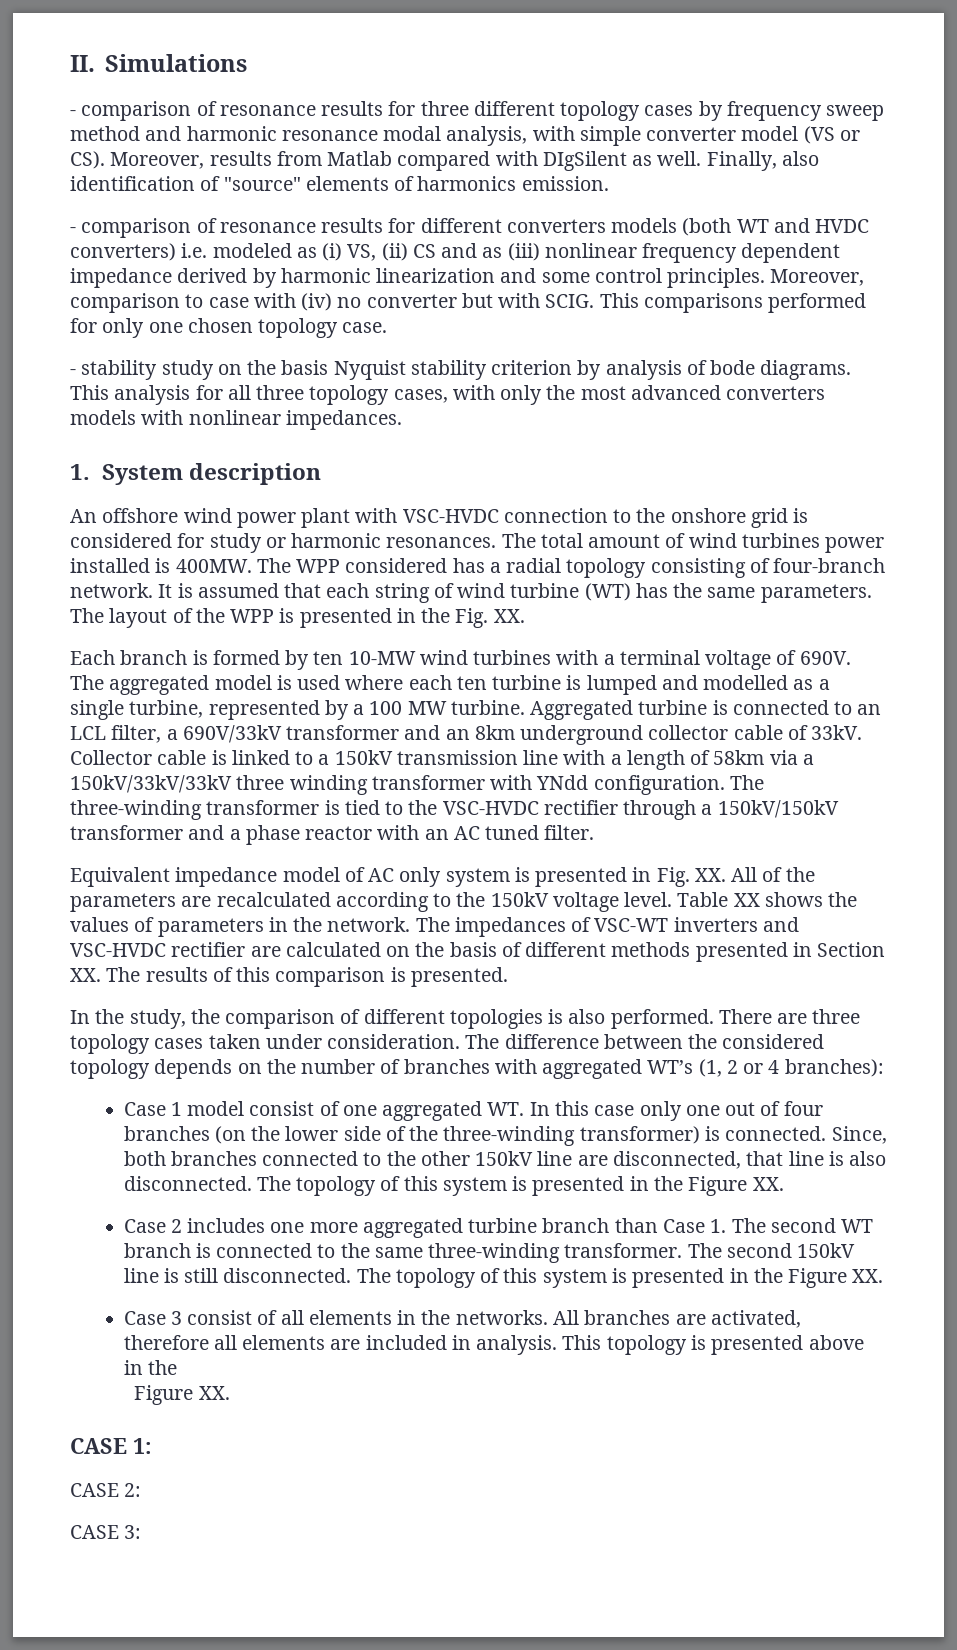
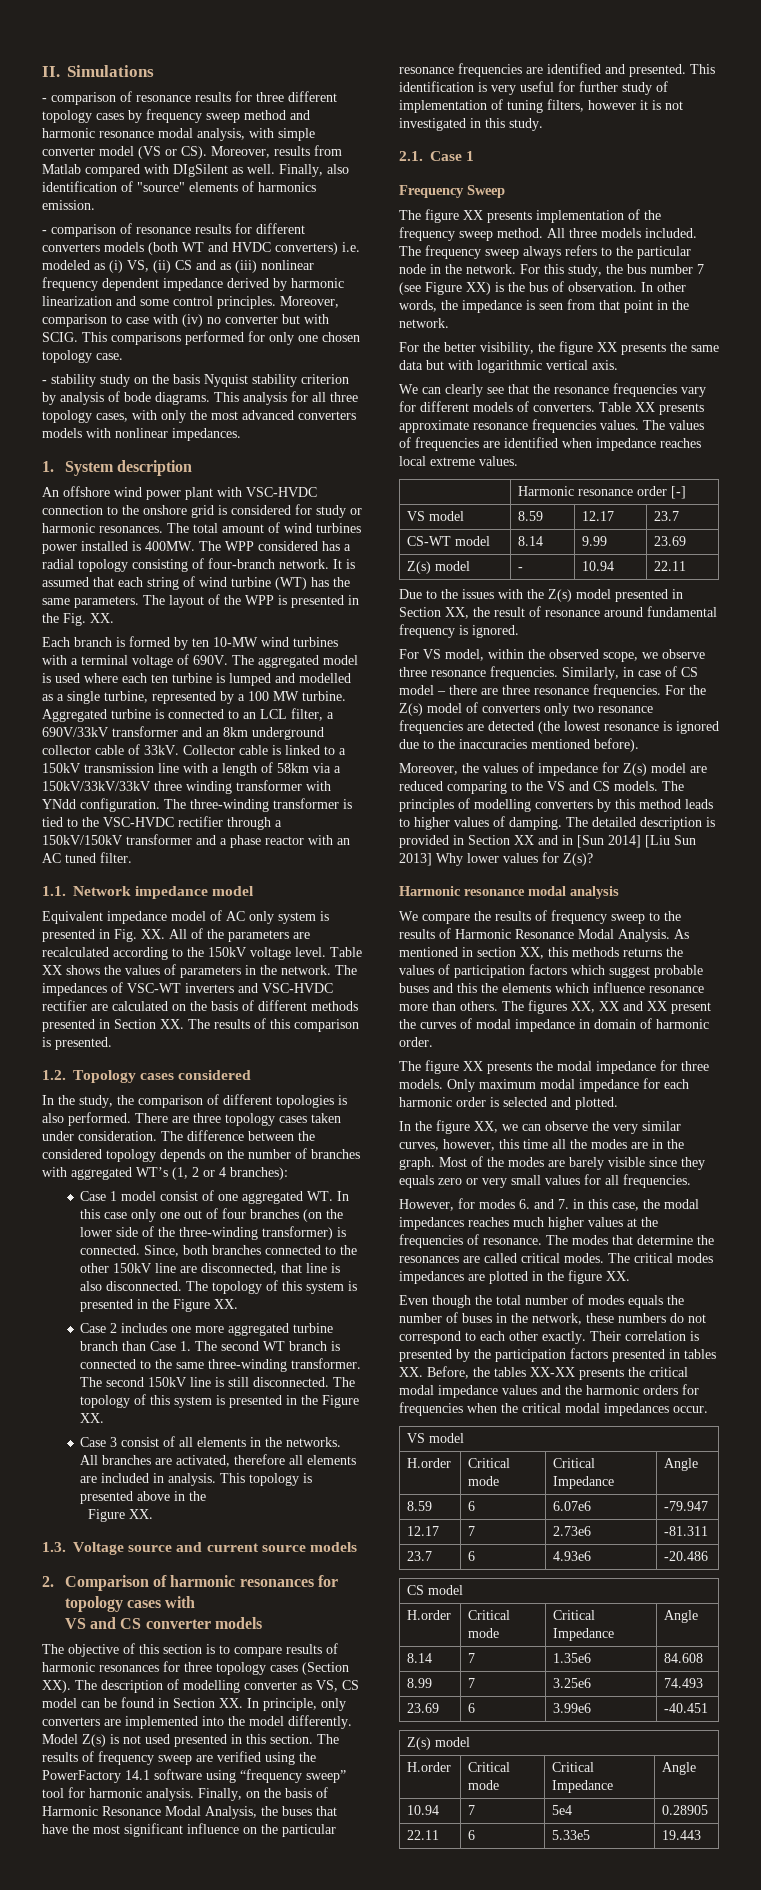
(595, 832) none -> [42,886,255,899] // 1.1. Network impedance model
(508, 977) none -> [42,1070,252,1083] // 1.2. Topology cases considered
[70,1438,152,1454] [70,1483,142,1497] [70,1525,142,1539] CASE 1: // CASE 2: // CASE 3: -> [42,1542,357,1555] [42,1575,339,1591] [64,1596,196,1612] [64,1617,263,1629] [42,1643,338,1657] [42,1661,349,1675] [42,1679,359,1693] [42,1697,346,1711] [42,1715,352,1729] [42,1734,339,1747] [42,1751,316,1765] [42,1769,346,1783] [42,1787,328,1801] [42,1806,337,1819] [42,1823,336,1837] [399,63,715,77] [399,81,668,95] [399,99,683,113] [399,118,543,131] [399,151,475,161] [399,185,505,198] [399,209,661,223] [399,227,697,241] [399,245,691,259] [399,264,704,277] [399,281,686,295] [399,299,689,313] [399,318,449,328] [399,341,719,355] [399,360,618,373] [399,383,706,397] [399,401,704,415] [399,419,704,433] [399,437,701,451] [399,456,518,466] [518,486,687,499] [407,511,465,521] [518,511,544,521] [582,511,615,521] [654,511,680,521] [407,536,491,546] [518,536,544,546] [582,536,608,546] [654,536,687,546] [407,561,471,574] [518,567,524,571] [582,561,615,571] [654,561,687,571] [399,589,683,602] [399,606,717,619] [399,624,519,638] [399,649,705,662] [399,666,698,680] [399,684,706,698] [399,702,653,716] [399,720,719,734] [399,738,639,752] [399,762,707,776] [399,781,684,794] [399,798,713,812] [399,816,715,830] [399,835,696,848] [399,852,593,866] [399,886,619,899] [399,910,681,924] [399,928,689,942] [399,947,683,959] [399,964,703,978] [399,982,704,993] [399,1000,711,1014] [399,1018,709,1032] [399,1037,433,1047] [399,1060,709,1074] [399,1078,689,1092] [399,1097,618,1110] [399,1120,681,1134] [399,1139,684,1151] [399,1156,705,1170] [399,1174,691,1188] [399,1198,699,1211] [399,1217,658,1230] [399,1234,714,1248] [399,1253,713,1263] [399,1270,630,1284] [399,1294,684,1308] [399,1312,706,1325] [399,1331,699,1344] [399,1348,716,1362] [399,1366,688,1380] [399,1384,699,1398] [399,1402,708,1416] [407,1433,465,1443] [407,1458,452,1468] [468,1458,511,1468] [468,1476,500,1486] [553,1458,596,1468] [553,1476,615,1489] [664,1458,699,1471] [407,1501,433,1511] [468,1501,476,1511] [553,1501,592,1511] [664,1501,709,1511] [407,1526,440,1536] [468,1526,476,1536] [553,1526,592,1536] [664,1526,709,1536] [407,1551,433,1561] [468,1551,476,1561] [553,1551,592,1561] [664,1551,709,1561] [407,1585,464,1595] [407,1610,452,1620] [468,1610,511,1620] [468,1628,500,1638] [553,1610,596,1620] [553,1628,615,1641] [664,1610,699,1623] [407,1653,433,1663] [468,1653,476,1663] [553,1653,592,1663] [664,1653,704,1663] [407,1678,433,1688] [468,1678,476,1688] [553,1678,592,1688] [664,1678,704,1688] [407,1703,440,1713] [468,1703,476,1713] [553,1703,592,1713] [664,1703,709,1713] [407,1737,471,1750] [407,1762,452,1772] [468,1762,511,1772] [468,1780,500,1790] [552,1762,595,1772] [552,1780,614,1793] [662,1762,697,1775] [407,1805,440,1815] [468,1805,476,1815] [552,1805,573,1815] [662,1805,709,1815] [407,1830,440,1840] [468,1830,476,1840] [552,1830,591,1840] [662,1830,702,1840] 1.3. Voltage source and current source models // 2. Comparison of harmonic resonances for topology cases with // VS and CS converter models // The objective of this section is to compare results of harmonic resonances for three topology cases (Section XX). The description of modelling converter as VS, CS model can be found in Section XX. In principle, only converters are implemented into the model differently. Model Z(s) is not used presented in this section. The results of frequency sweep are verified using the PowerFactory 14.1 software using “frequency sweep” tool for harmonic analysis. Finally, on the basis of Harmonic Resonance Modal Analysis, the buses that have the most significant influence on the particular resonance frequencies are identified and presented. This identification is very useful for further study of implementation of tuning filters, however it is not investigated in this study. // 2.1. Case 1 // Frequency Sweep // The figure XX presents implementation of the frequency sweep method. All three models included. The frequency sweep always refers to the particular node in the network. For this study, the bus number 7 (see Figure XX) is the bus of observation. In other words, the impedance is seen from that point in the network. // For the better visibility, the figure XX presents the same data but with logarithmic vertical axis. // We can clearly see that the resonance frequencies vary for different models of converters. Table XX presents approximate resonance frequencies values. The values of frequencies are identified when impedance reaches local extreme values. // | Harmonic resonance order [-] // VS model | 8.59 | 12.17 | 23.7 // CS-WT model | 8.14 | 9.99 | 23.69 // Z(s) model | - | 10.94 | 22.11 // Due to the issues with the Z(s) model presented in Section XX, the result of resonance around fundamental frequency is ignored. // For VS model, within the observed scope, we observe three resonance frequencies. Similarly, in case of CS model – there are three resonance frequencies. For the Z(s) model of converters only two resonance frequencies are detected (the lowest resonance is ignored due to the inaccuracies mentioned before). // Moreover, the values of impedance for Z(s) model are reduced comparing to the VS and CS models. The principles of modelling converters by this method leads to higher values of damping. The detailed description is provided in Section XX and in [Sun 2014] [Liu Sun 2013] Why lower values for Z(s)? // Harmonic resonance modal analysis // We compare the results of frequency sweep to the results of Harmonic Resonance Modal Analysis. As mentioned in section XX, this methods returns the values of participation factors which suggest probable buses and this the elements which influence resonance more than others. The figures XX, XX and XX present the curves of modal impedance in domain of harmonic order. // The figure XX presents the modal impedance for three models. Only maximum modal impedance for each harmonic order is selected and plotted. // In the figure XX, we can observe the very similar curves, however, this time all the modes are in the graph. Most of the modes are barely visible since they equals zero or very small values for all frequencies. // However, for modes 6. and 7. in this case, the modal impedances reaches much higher values at the frequencies of resonance. The modes that determine the resonances are called critical modes. The critical modes impedances are plotted in the figure XX. // Even though the total number of modes equals the number of buses in the network, these numbers do not correspond to each other exactly. Their correlation is presented by the participation factors presented in tables XX. Before, the tables XX-XX presents the critical modal impedance values and the harmonic orders for frequencies when the critical modal impedances occur. // VS model // H.order | Critical mode | Critical Impedance | Angle // 8.59 | 6 | 6.07e6 | -79.947 // 12.17 | 7 | 2.73e6 | -81.311 // 23.7 | 6 | 4.93e6 | -20.486 // CS model // H.order | Critical mode | Critical Impedance | Angle // 8.14 | 7 | 1.35e6 | 84.608 // 8.99 | 7 | 3.25e6 | 74.493 // 23.69 | 6 | 3.99e6 | -40.451 // Z(s) model // H.order | Critical mode | Critical Impedance | Angle // 10.94 | 7 | 5e4 | 0.28905 // 22.11 | 6 | 5.33e5 | 19.443

